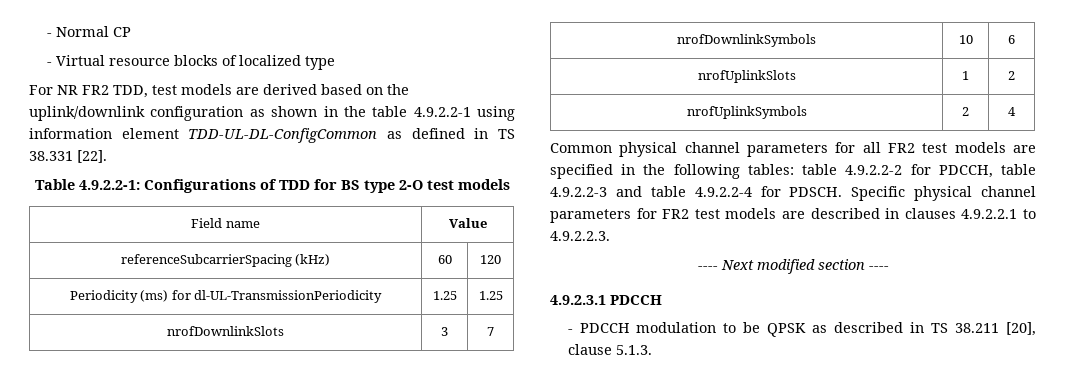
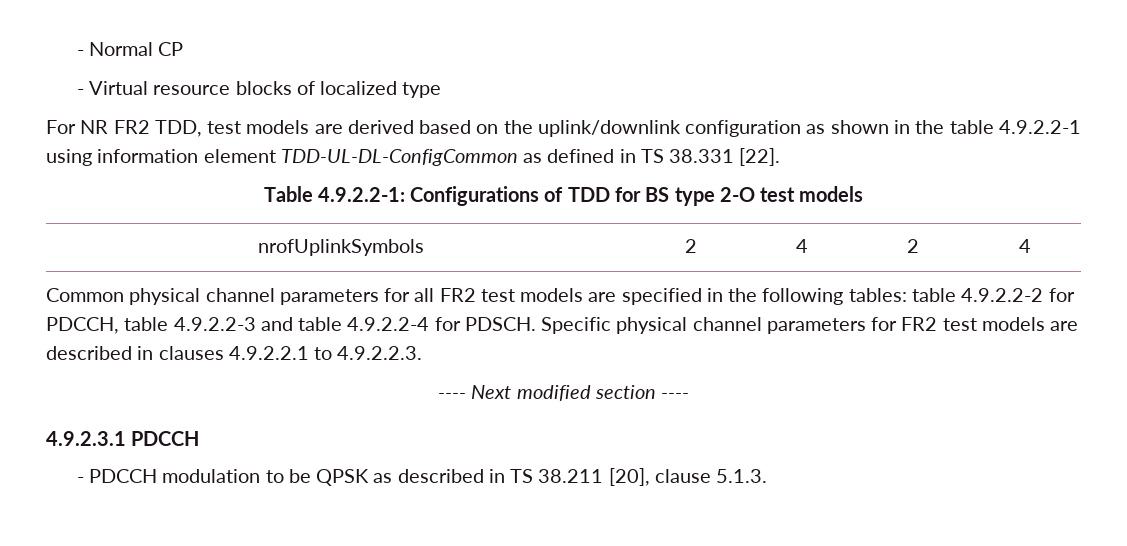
[191,218,260,228] [448,218,487,228] [120,254,331,267] [437,255,452,264] [480,255,501,264] [69,290,383,303] [432,291,457,300] [478,291,503,300] [167,326,284,336] [441,327,448,336] [487,327,494,336] [677,34,816,47] [958,35,973,44] [1008,35,1015,44] [697,70,796,83] [962,71,969,80] [1008,71,1015,80] [686,106,807,119] Field name | Value // referenceSubcarrierSpacing (kHz) | 60 | 120 // Periodicity (ms) for dl-UL-TransmissionPeriodicity | 1.25 | 1.25 // nrofDownlinkSlots | 3 | 7 // nrofDownlinkSymbols | 10 | 6 // nrofUplinkSlots | 1 | 2 // nrofUplinkSymbols -> [258,239,424,256] [685,239,697,253] [796,239,808,253] nrofUplinkSymbols | 2 | 4

